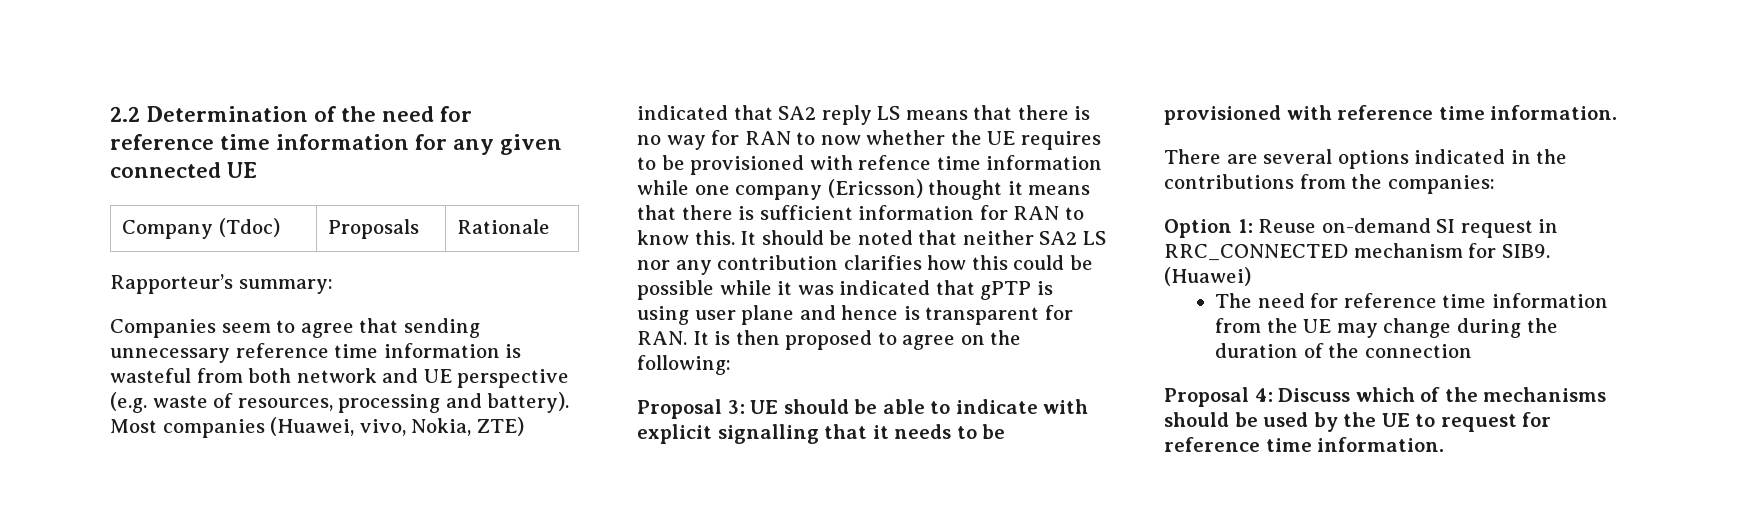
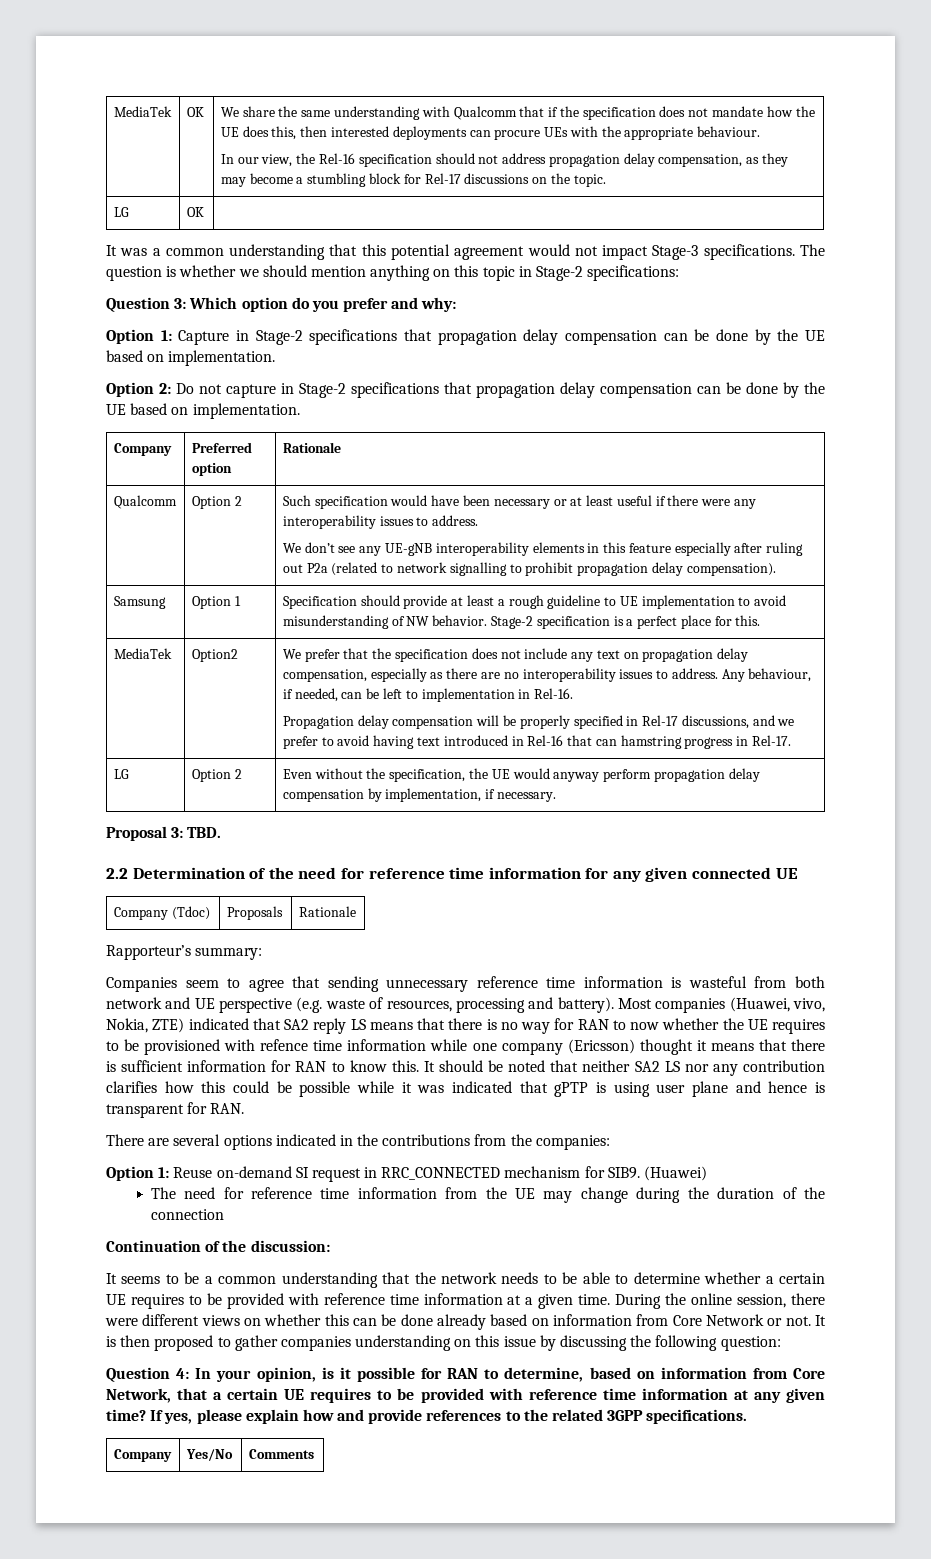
(110, 114) none -> [113,106,172,117] [186,107,204,117] [220,106,815,120] [220,126,761,140] [220,153,788,167] [220,173,606,187] [113,207,129,217] [186,207,204,217] [106,244,826,260] [106,265,680,281] [106,297,457,312] [106,329,825,345] [106,350,276,366] [106,382,825,398] [106,403,300,419] [113,443,172,456] [191,442,252,453] [191,463,232,476] [282,442,341,453] [113,495,177,509] [191,496,242,509] [282,495,756,509] [282,515,479,529] [282,542,804,556] [282,562,776,576] [113,596,166,609] [191,596,241,609] [282,595,787,609] [282,615,761,629] [113,648,172,659] [191,649,238,662] [282,648,749,662] [282,668,812,682] [282,688,574,702] [282,715,795,729] [282,735,791,749] [113,769,129,779] [191,769,242,782] [282,768,760,782] [282,788,556,802] [106,826,222,841] MediaTek | OK | We share the same understanding with Qualcomm that if the specification does not mandate how the UE does this, then interested deployments can procure UEs with the appropriate behaviour. // In our view, the Rel-16 specification should not address propagation delay compensation, as they may become a stumbling block for Rel-17 discussions on the topic. // LG | OK | // It was a common understanding that this potential agreement would not impact Stage-3 specifications. The question is whether we should mention anything on this topic in Stage-2 specifications: // Question 3: Which option do you prefer and why: // Option 1: Capture in Stage-2 specifications that propagation delay compensation can be done by the UE based on implementation. // Option 2: Do not capture in Stage-2 specifications that propagation delay compensation can be done by the UE based on implementation. // Company | Preferred option | Rationale // Qualcomm | Option 2 | Such specification would have been necessary or at least useful if there were any interoperability issues to address. // We don’t see any UE-gNB interoperability elements in this feature especially after ruling out P2a (related to network signalling to prohibit propagation delay compensation). // Samsung | Option 1 | Specification should provide at least a rough guideline to UE implementation to avoid misunderstanding of NW behavior. Stage-2 specification is a perfect place for this. // MediaTek | Option2 | We prefer that the specification does not include any text on propagation delay compensation, especially as there are no interoperability issues to address. Any behaviour, if needed, can be left to implementation in Rel-16. // Propagation delay compensation will be properly specified in Rel-17 discussions, and we prefer to avoid having text introduced in Rel-16 that can hamstring progress in Rel-17. // LG | Option 2 | Even without the specification, the UE would anyway perform propagation delay compensation by implementation, if necessary. // Proposal 3: TBD. //
[692,330,1022,350] [637,355,731,375] [637,399,1089,419] [637,424,1006,444] [1164,105,1618,125] It is then proposed to agree on the following: // Proposal 3: UE should be able to indicate with explicit signalling that it needs to be provisioned with reference time information. -> (245, 1108) none
[1164,387,1607,407] [1164,412,1552,432] [1164,437,1445,452] Proposal 4: Discuss which of the mechanisms should be used by the UE to request for reference time information. -> [106,1240,330,1252] [106,1272,826,1288] [106,1293,826,1309] [105,1314,827,1330] [106,1335,781,1351] [106,1367,825,1382] [106,1388,826,1403] [106,1409,748,1424] [113,1449,172,1462] [185,1449,233,1461] [248,1449,314,1459] Continuation of the discussion: // It seems to be a common understanding that the network needs to be able to determine whether a certain UE requires to be provided with reference time information at a given time. During the online session, there were different views on whether this can be done already based on information from Core Network or not. It is then proposed to gather companies understanding on this issue by discussing the following question: // Question 4: In your opinion, is it possible for RAN to determine, based on information from Core Network, that a certain UE requires to be provided with reference time information at any given time? If yes, please explain how and provide references to the related 3GPP specifications. // Company | Yes/No | Comments

